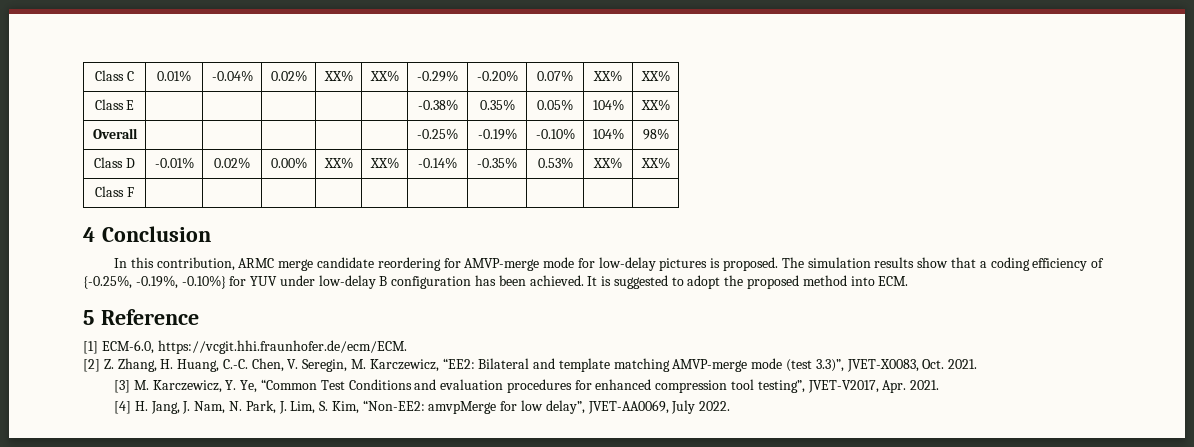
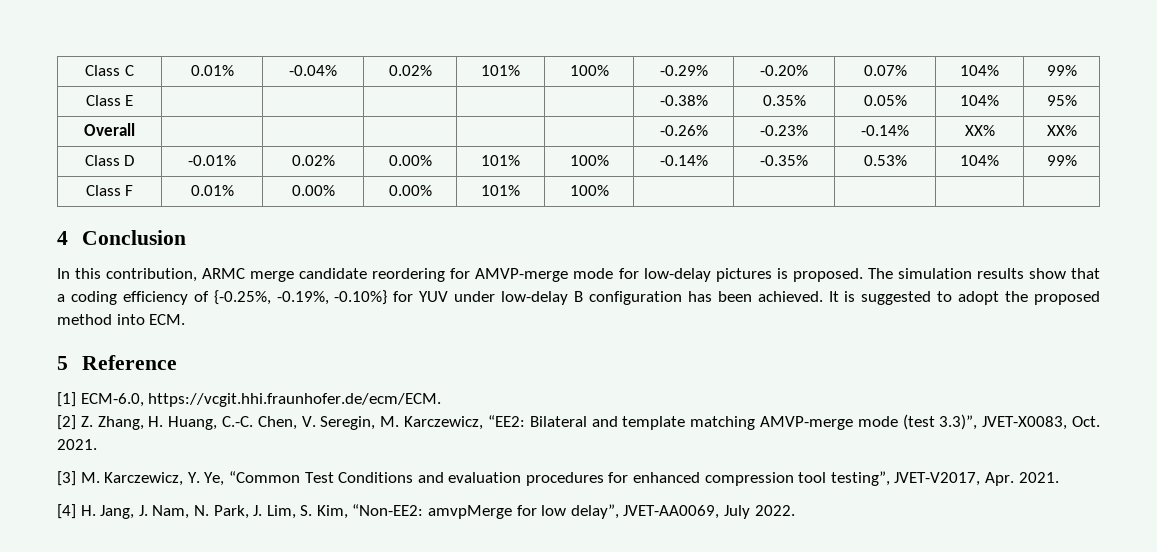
[323,70,353,82] [369,70,399,82] XX% | XX% -> [481,65,520,76] [569,65,609,76] 101% | 100%
[593,70,622,82] [640,70,670,82] XX% | XX% -> [960,65,999,76] [1046,65,1077,76] 104% | 99%
[640,99,670,111] XX% -> [1046,95,1077,106] 95%
[417,128,458,140] [477,128,517,140] [535,128,575,140] [592,128,624,140] [642,128,669,140] -0.25% | -0.19% | -0.10% | 104% | 98% -> [659,125,708,136] [760,125,808,136] [861,125,909,136] [964,125,995,136] [1046,125,1077,136] -0.26% | -0.23% | -0.14% | XX% | XX%
[323,157,353,169] [369,157,399,169] XX% | XX% -> [481,155,520,166] [569,155,609,166] 101% | 100%
[593,157,622,169] [640,157,670,169] XX% | XX% -> [960,155,999,166] [1046,155,1077,166] 104% | 99%
(134, 192) | | | | -> [190,185,234,196] [291,185,335,196] [388,185,432,196] [481,185,520,196] [569,185,609,196] 0.01% | 0.00% | 0.00% | 101% | 100%

